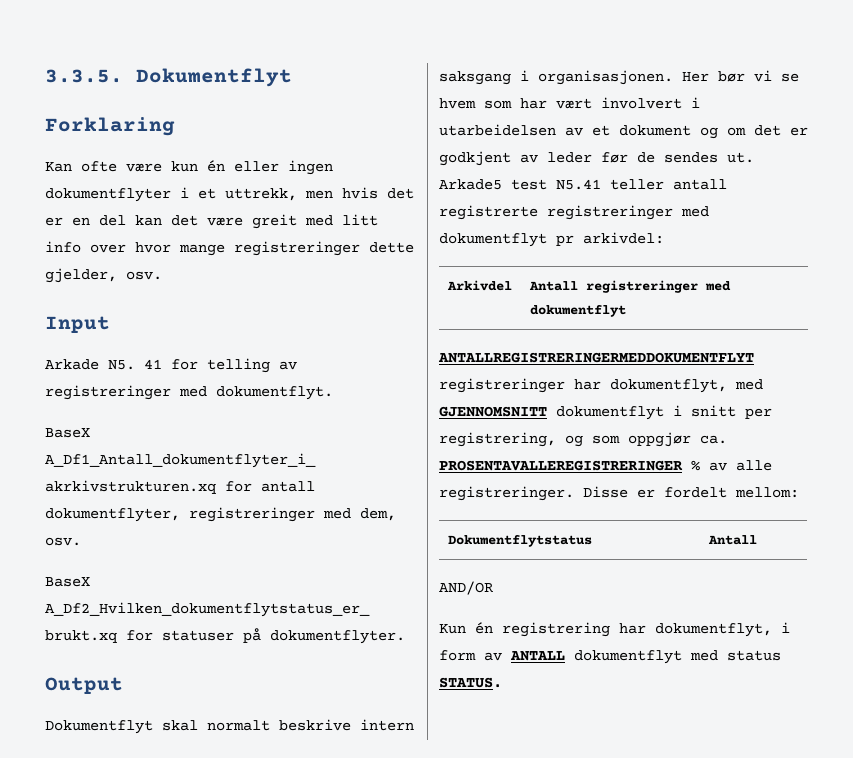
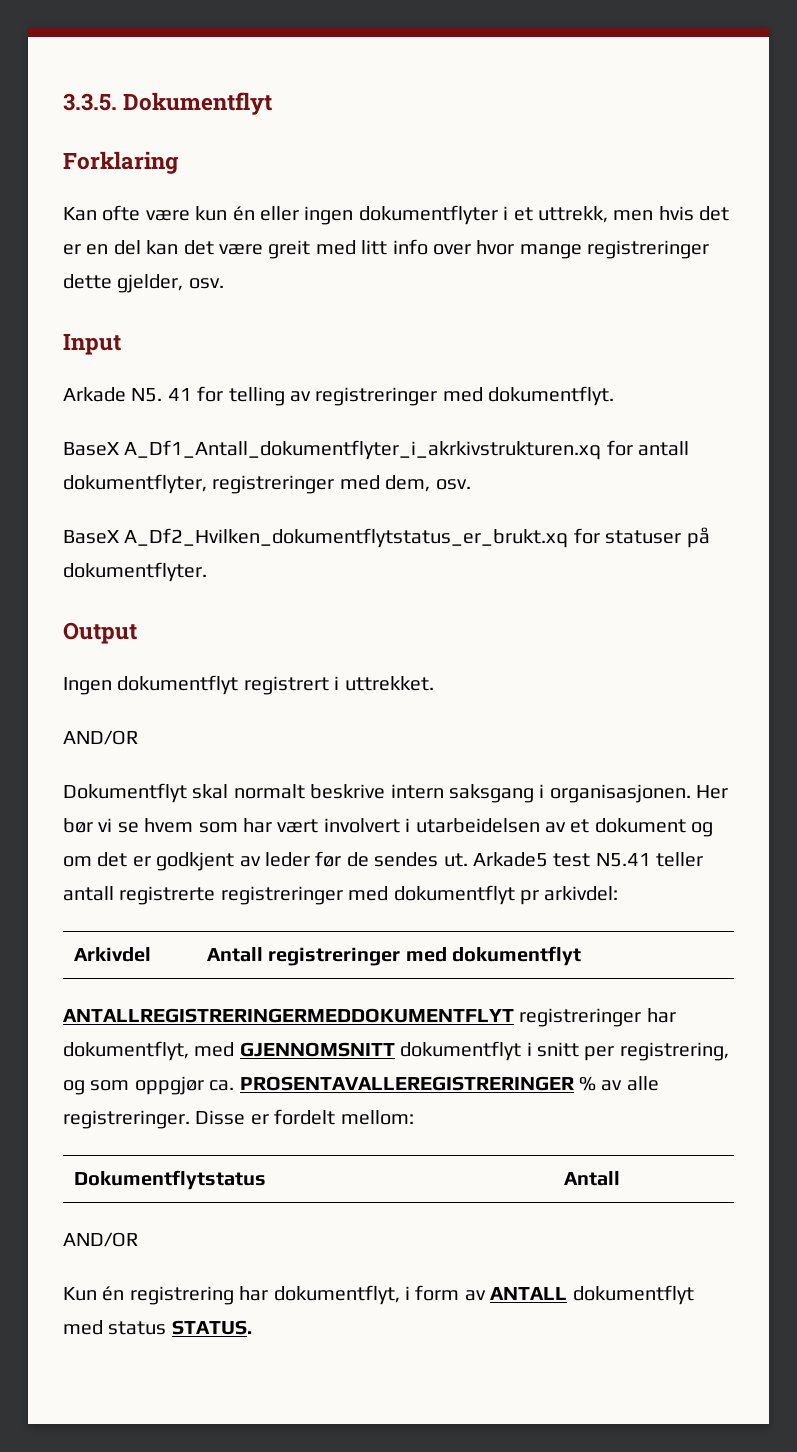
(123, 685) none -> [63,675,434,695] [63,730,138,745] // Ingen dokumentflyt registrert i uttrekket. // AND/OR

